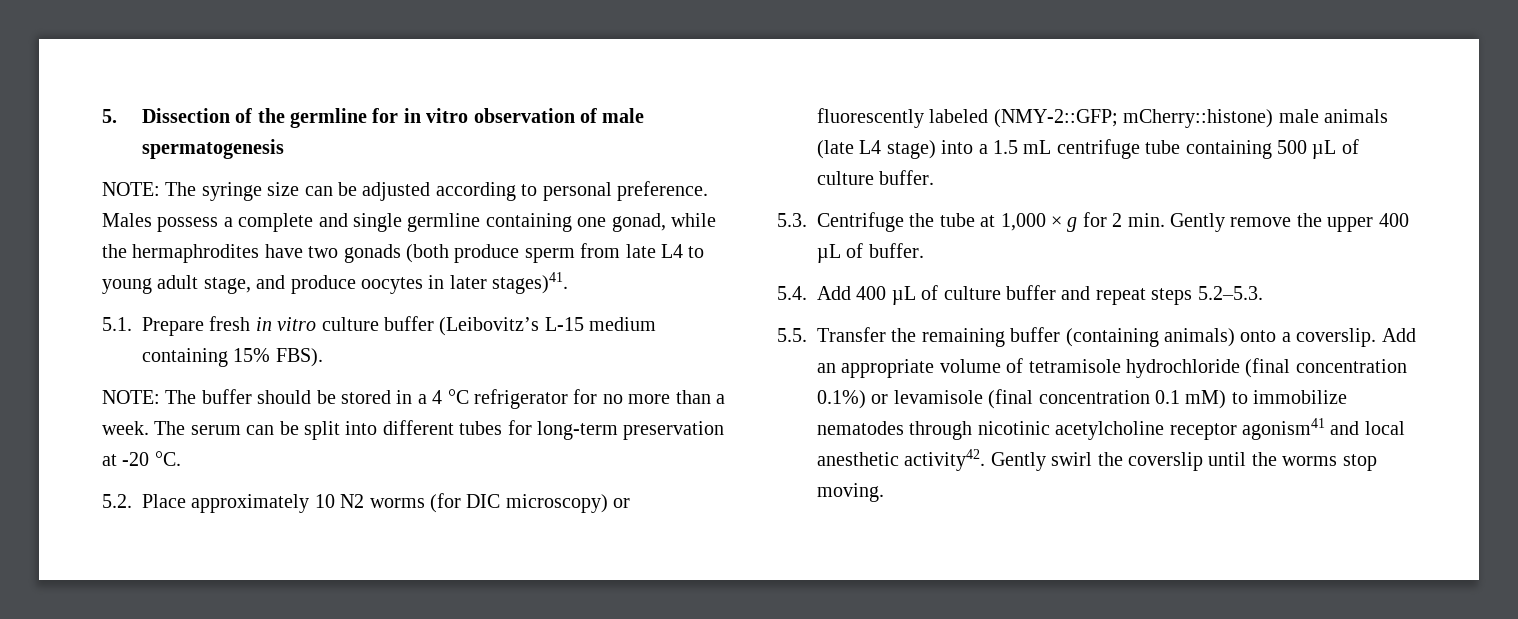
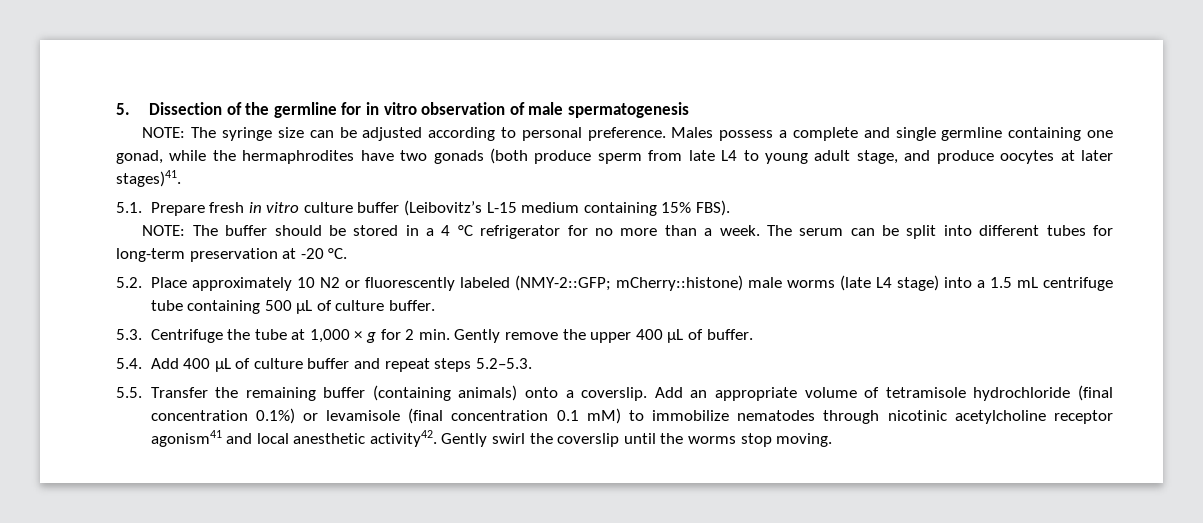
[428,275,445,289] in -> [1060,150,1075,161] at
[369,493,608,513] worms (for DIC microscopy) -> (340, 282) none
[1324,109,1388,123] animals -> [786,280,835,288] worms

